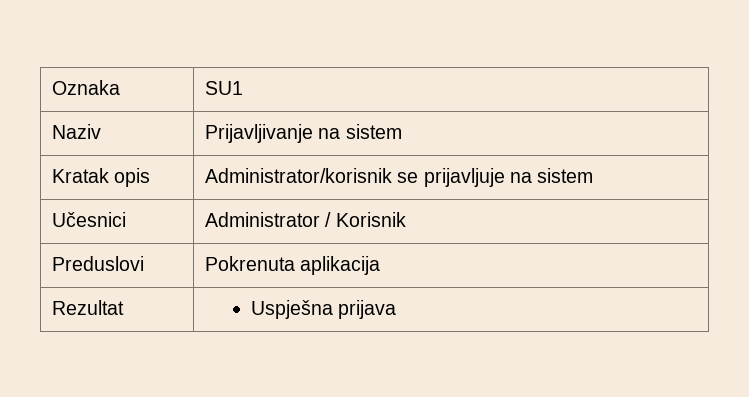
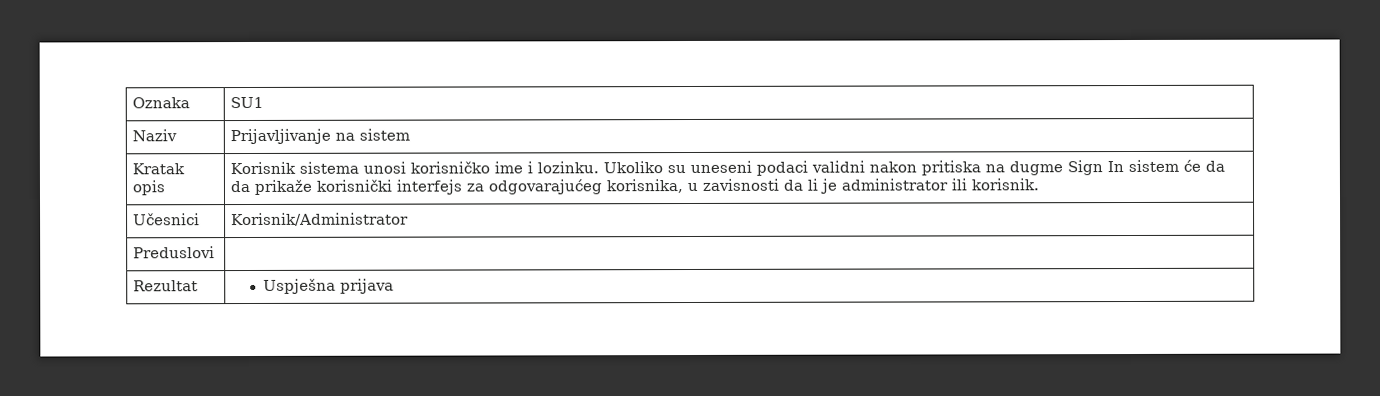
[205,168,594,187] [52,212,127,227] [205,212,406,227] Administrator/korisnik se prijavljuje na sistem // Učesnici | Administrator / Korisnik -> [229,159,1225,176] [229,178,1039,195] [132,213,200,226] [230,212,409,227] Korisnik sistema unosi korisničko ime i lozinku. Ukoliko su uneseni podaci validni nakon pritiska na dugme Sign In sistem će da da prikaže korisnički interfejs za odgovarajućeg korisnika, u zavisnosti da li je administrator ili korisnik. // Učesnici | Korisnik/Administrator
[205,256,381,275] Pokrenuta aplikacija -> (215, 252) none

